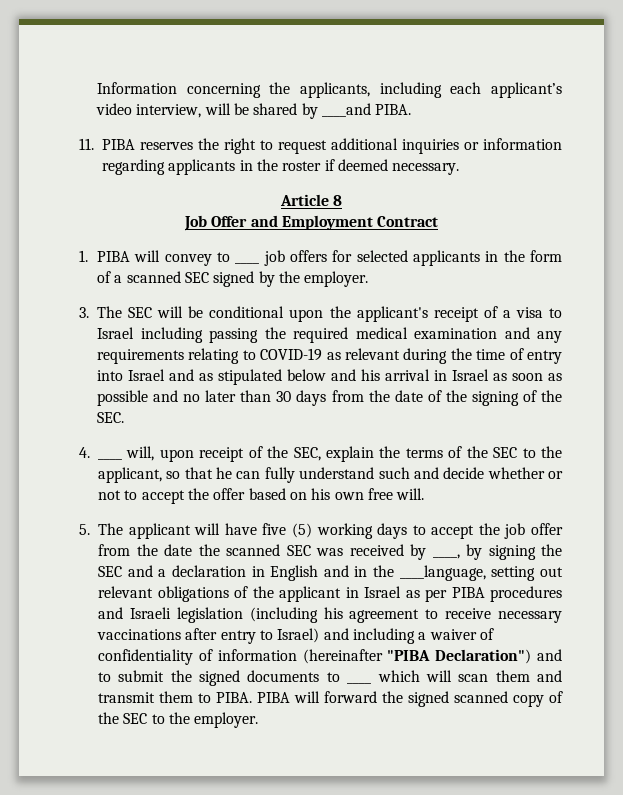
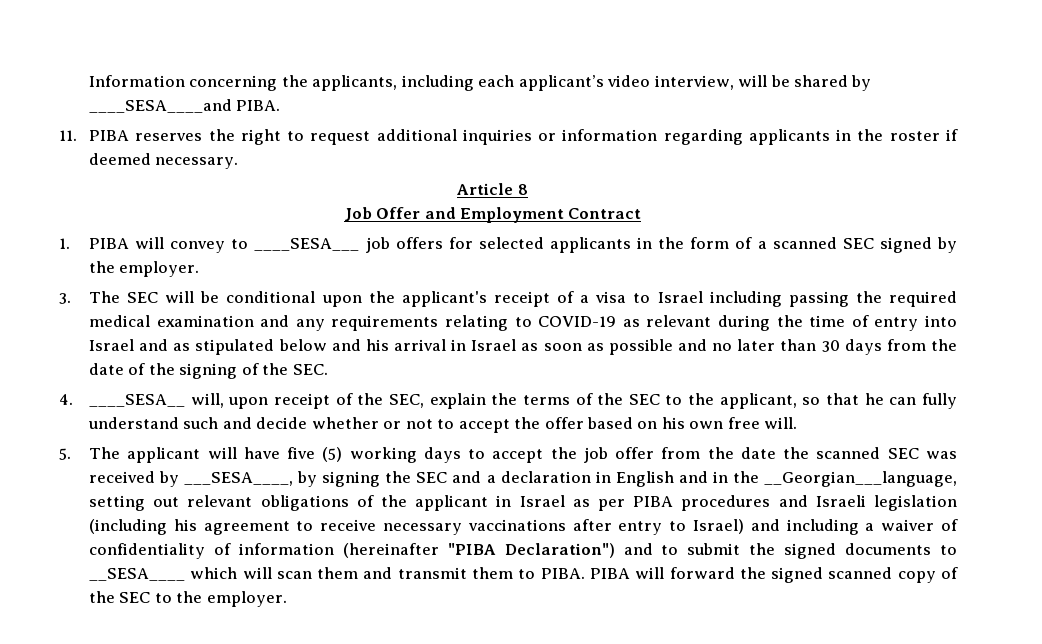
[321,103,371,117] ____and -> [88,99,232,113] ____SESA____and
[235,262,260,264] ____ -> [254,238,360,251] ____SESA___
[98,458,123,460] ____ -> [88,394,185,407] ____SESA__
[432,554,460,559] ____, -> [184,472,294,486] ___SESA____,
[399,565,486,581] ____language, -> [763,471,957,487] __Georgian___language,
[347,682,372,684] ____ -> [88,568,185,581] __SESA____

